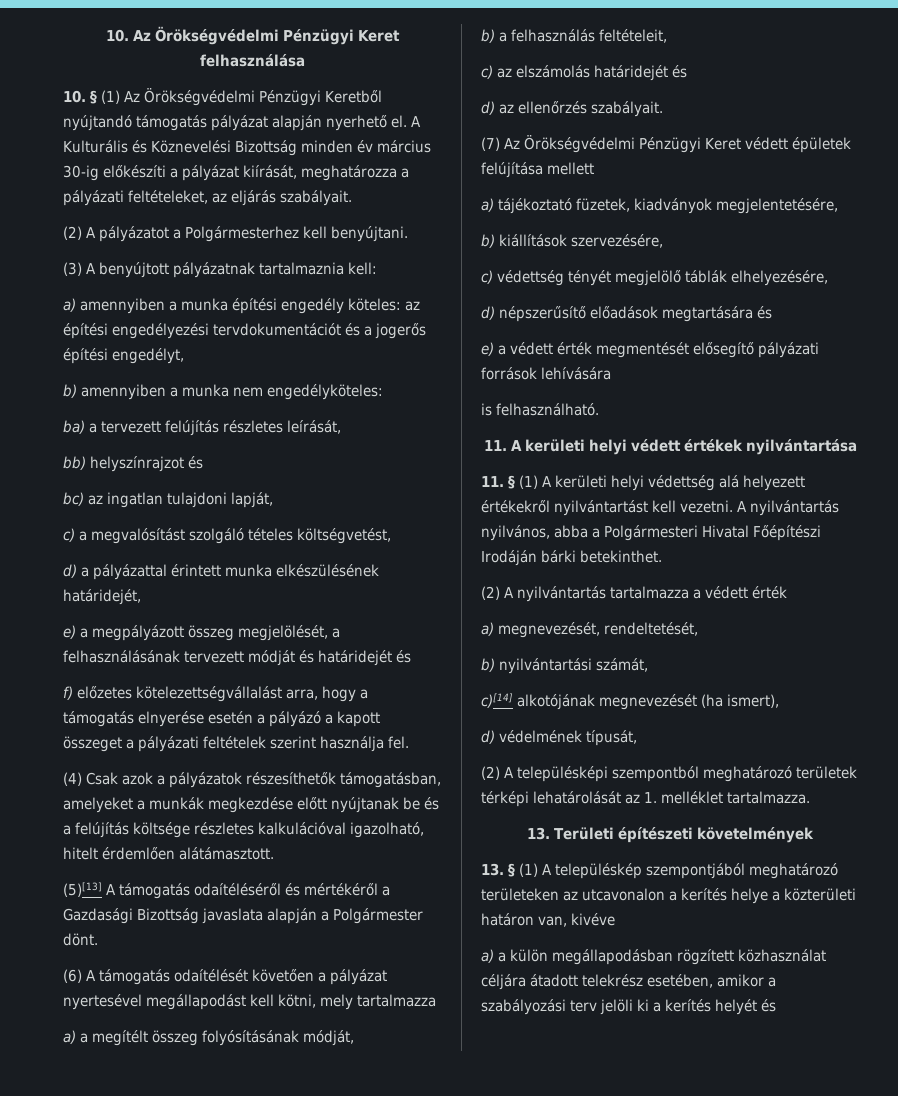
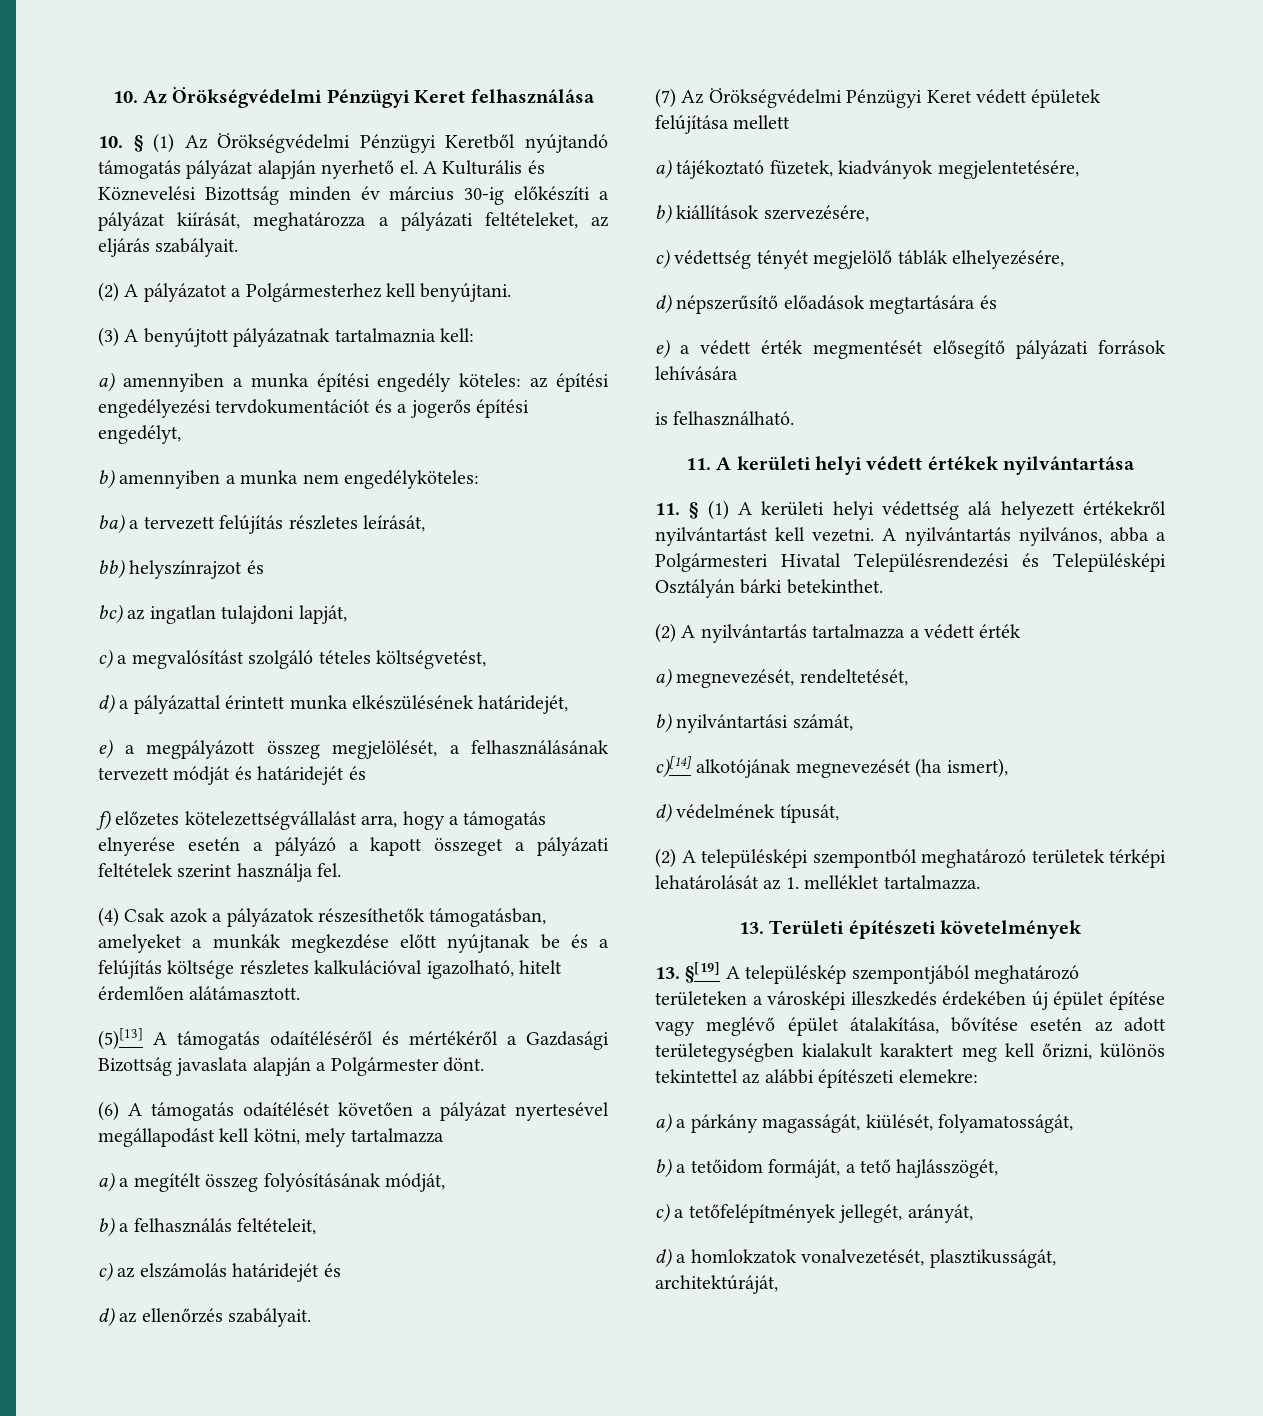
[753,525,821,541] [481,550,537,566] Főépítészi Irodáján -> [854,553,1166,572] [655,579,735,598] Településrendezési és Településképi Osztályán
[508,863,538,877] § (1) -> [685,962,721,983] §[19]
[563,888,856,904] [481,913,615,927] [481,949,826,965] [481,974,776,990] [481,999,776,1015] az utcavonalon a kerítés helye a közterületi határon van, kivéve // a) a külön megállapodásban rögzített közhasználat céljára átadott telekrész esetében, amikor a szabályozási terv jelöli ki a kerítés helyét és -> [752,991,1165,1010] [655,1017,1166,1036] [655,1043,1165,1062] [655,1069,978,1088] [655,1113,1073,1133] [655,1158,999,1178] [655,1203,973,1223] [655,1248,1056,1268] [655,1275,778,1294] a városképi illeszkedés érdekében új épület építése vagy meglévő épület átalakítása, bővítése esetén az adott területegységben kialakult karaktert meg kell őrizni, különös tekintettel az alábbi építészeti elemekre: // a) a párkány magasságát, kiülését, folyamatosságát, // b) a tetőidom formáját, a tető hajlásszögét, // c) a tetőfelépítmények jellegét, arányát, // d) a homlokzatok vonalvezetését, plasztikusságát, architektúráját,

